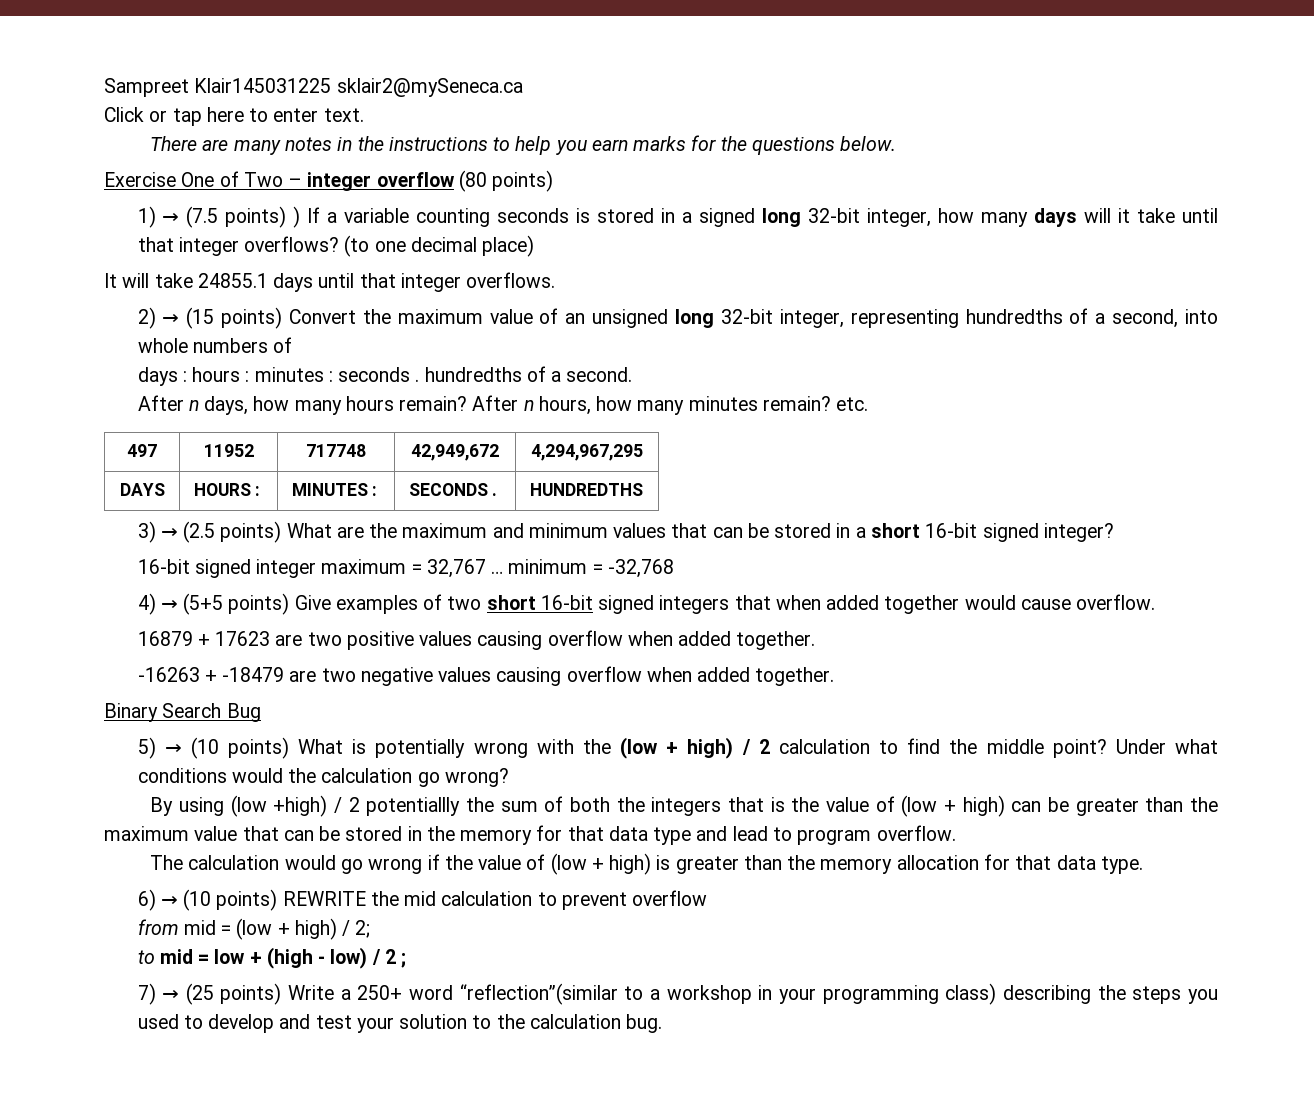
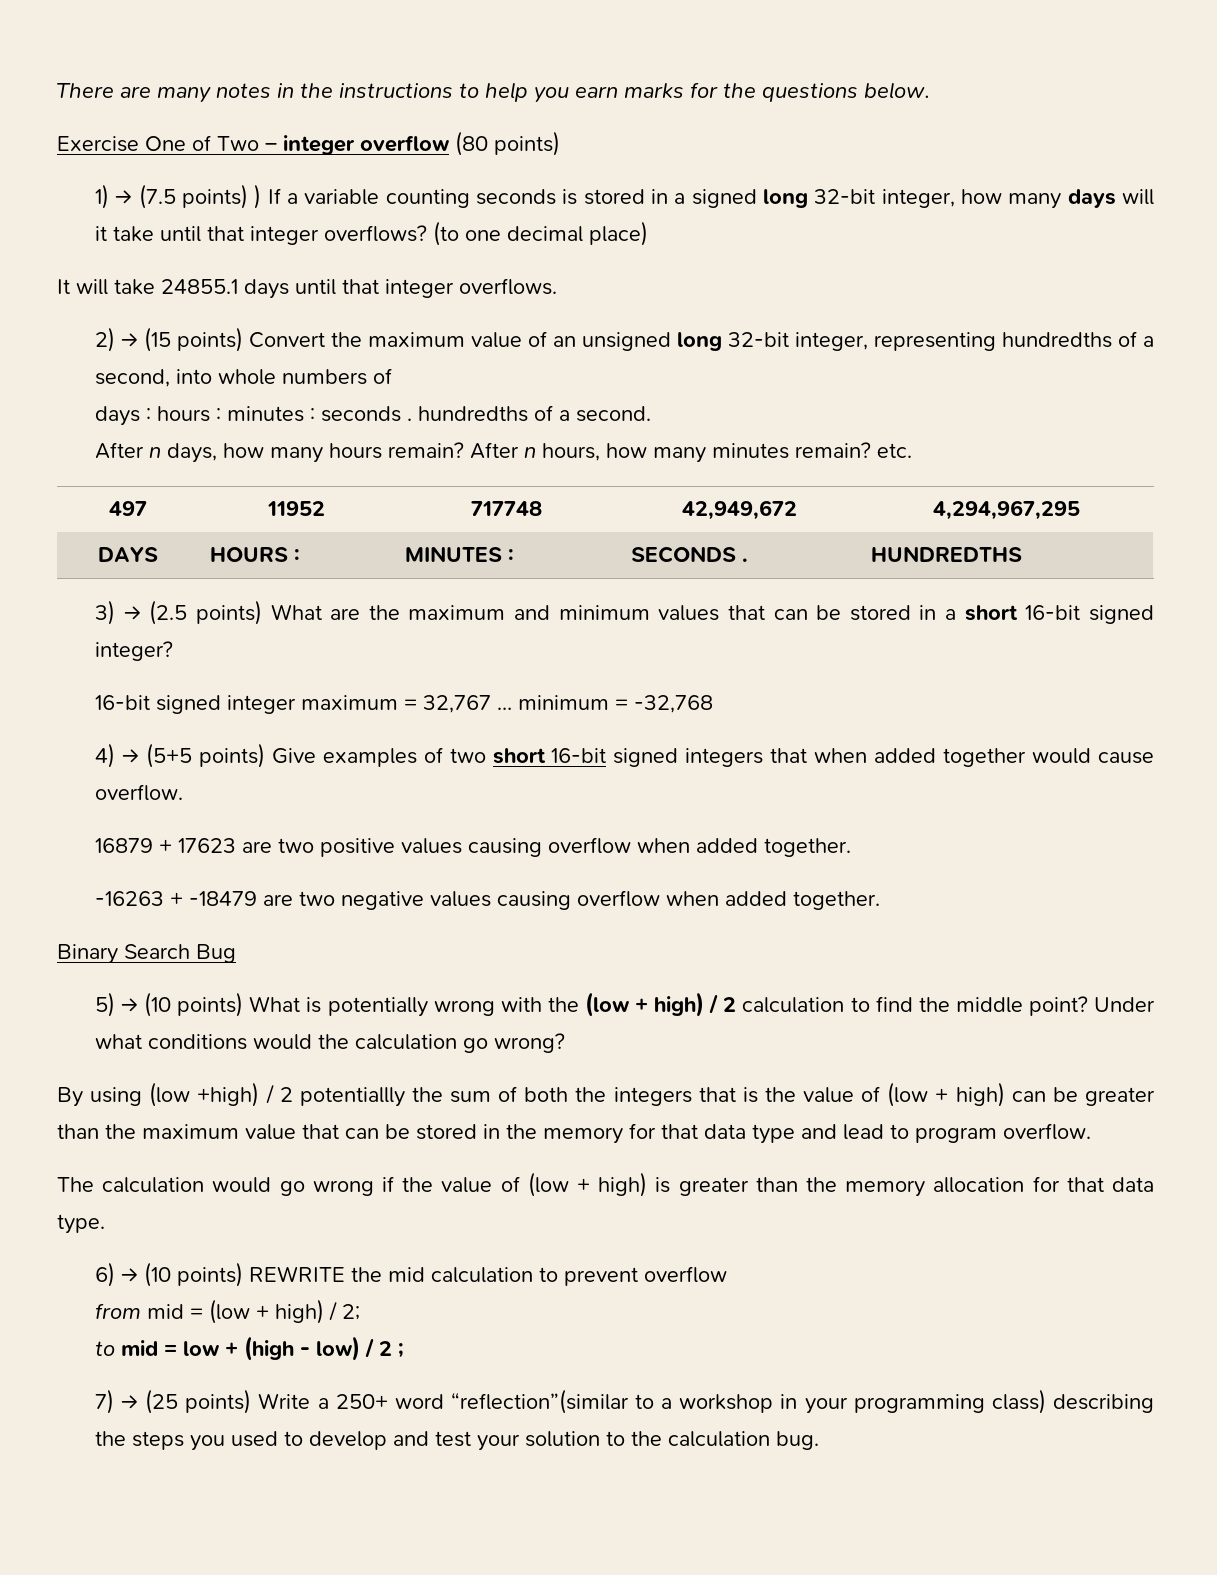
[104,78,523,97] [104,107,364,126] Sampreet Klair145031225 sklair2@mySeneca.ca // Click or tap here to enter text. // -> (57, 90) none

